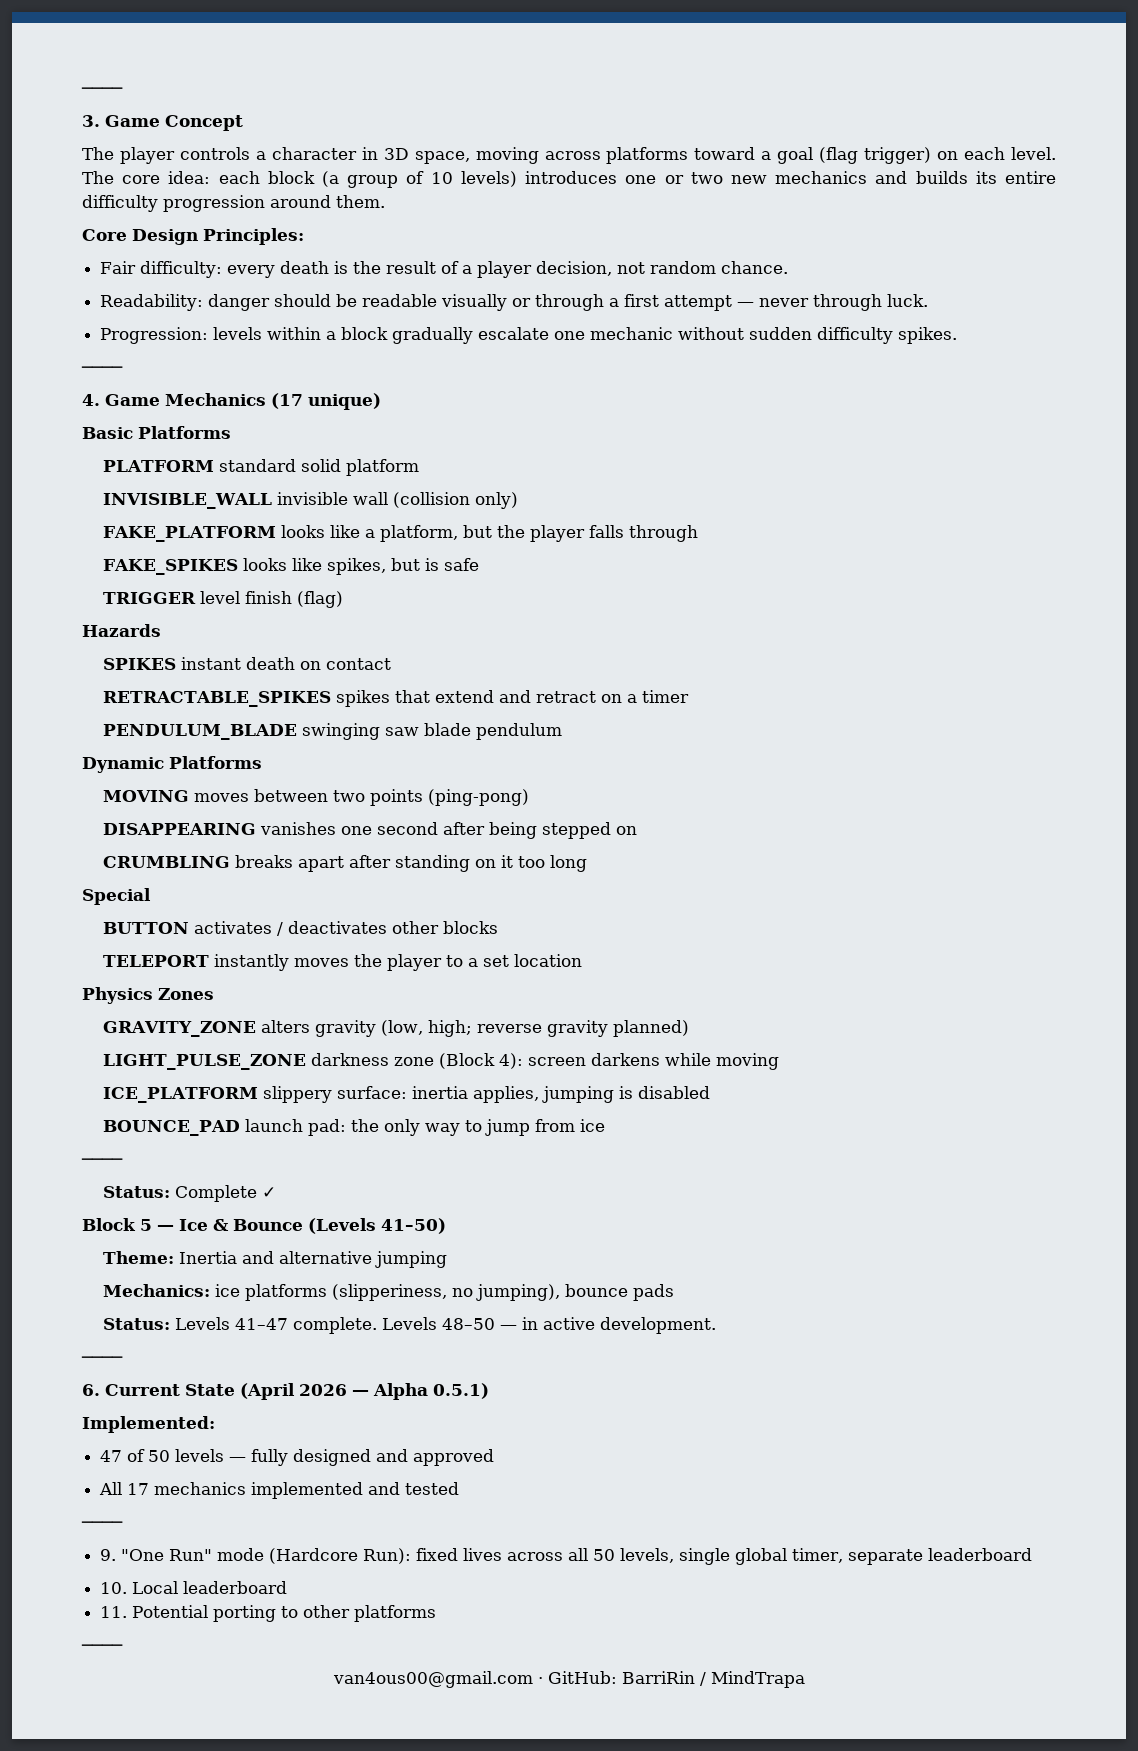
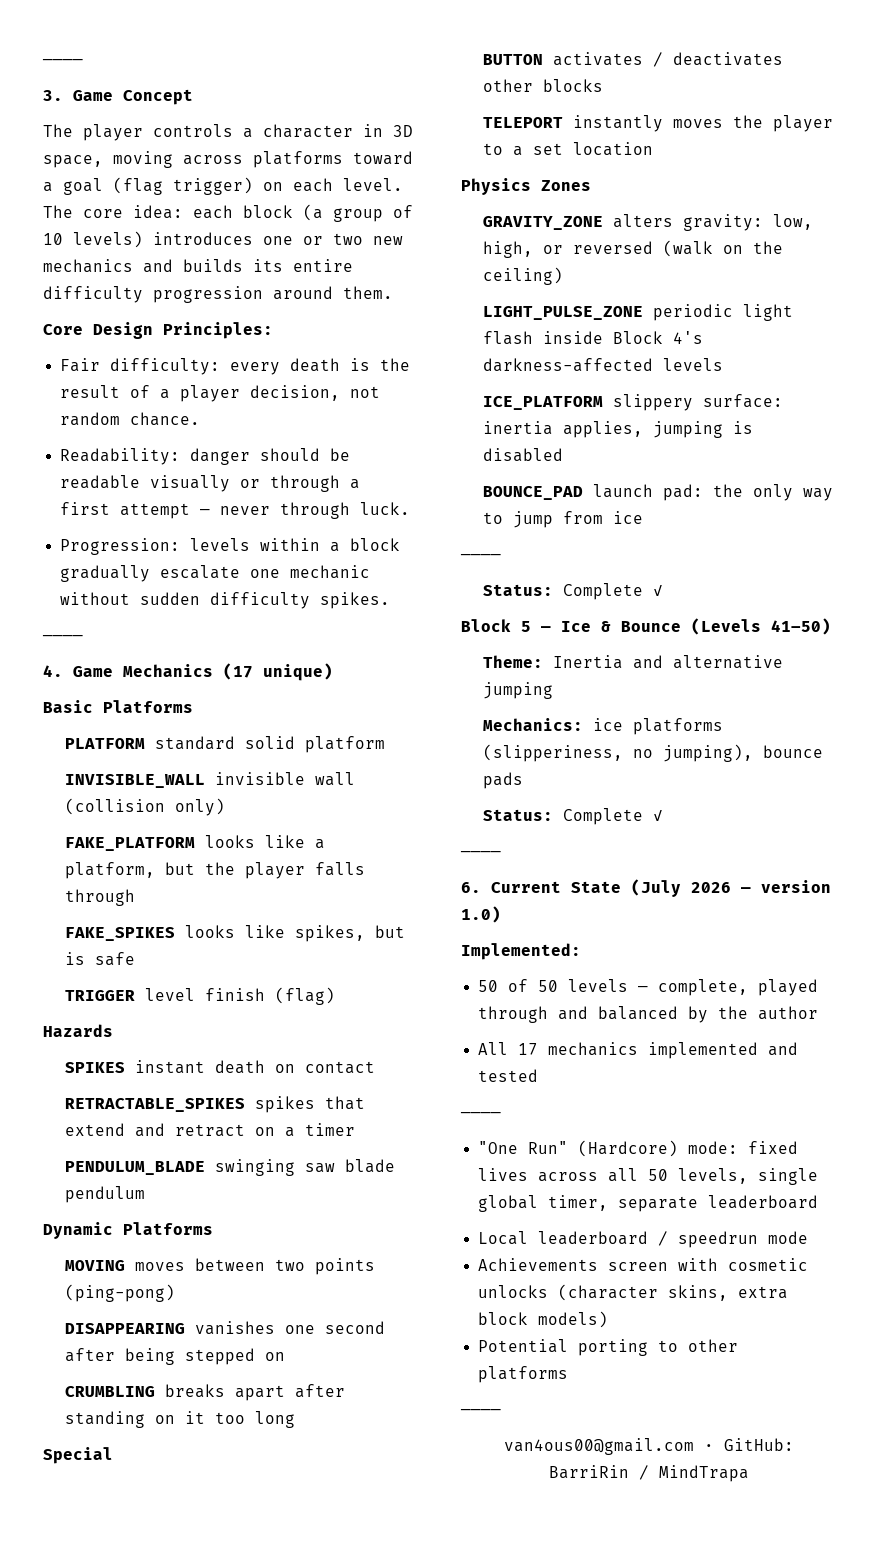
[314,1020,689,1037] [102,1053,779,1070] gravity (low, high; reverse gravity planned) // LIGHT_PULSE_ZONE darkness zone (Block 4): screen darkens while moving -> [682,214,813,231] [482,240,783,258] [482,267,563,285] [482,304,793,321] [482,331,703,345] [482,358,723,372] gravity: low, high, or reversed (walk on the ceiling) // LIGHT_PULSE_ZONE periodic light flash inside Block 4's darkness-affected levels
[174,1317,716,1334] Levels 41–47 complete. Levels 48–50 — in active development. -> [562,808,663,825] Complete ✓
[240,1383,295,1400] (April -> [631,879,681,897] (July
[373,1383,489,1400] Alpha 0.5.1) -> [761,880,831,893] [461,906,501,923] version 1.0)
[100,1450,123,1462] 47 -> [478,980,499,992] 50
[251,1449,495,1466] fully designed and approved -> [658,979,819,996] [478,1006,819,1023] complete, played through and balanced by the author
[100,1549,117,1561] 9. -> (501, 1115) none
[217,1548,412,1564] mode (Hardcore Run): -> [578,1140,739,1157] (Hardcore) mode:
[100,1582,128,1594] 10. -> (819, 1202) none
[100,1606,128,1618] // 11. -> [658,1231,809,1248] [478,1258,809,1271] [478,1284,789,1301] [478,1311,609,1328] / speedrun mode // Achievements screen with cosmetic unlocks (character skins, extra block models) //

